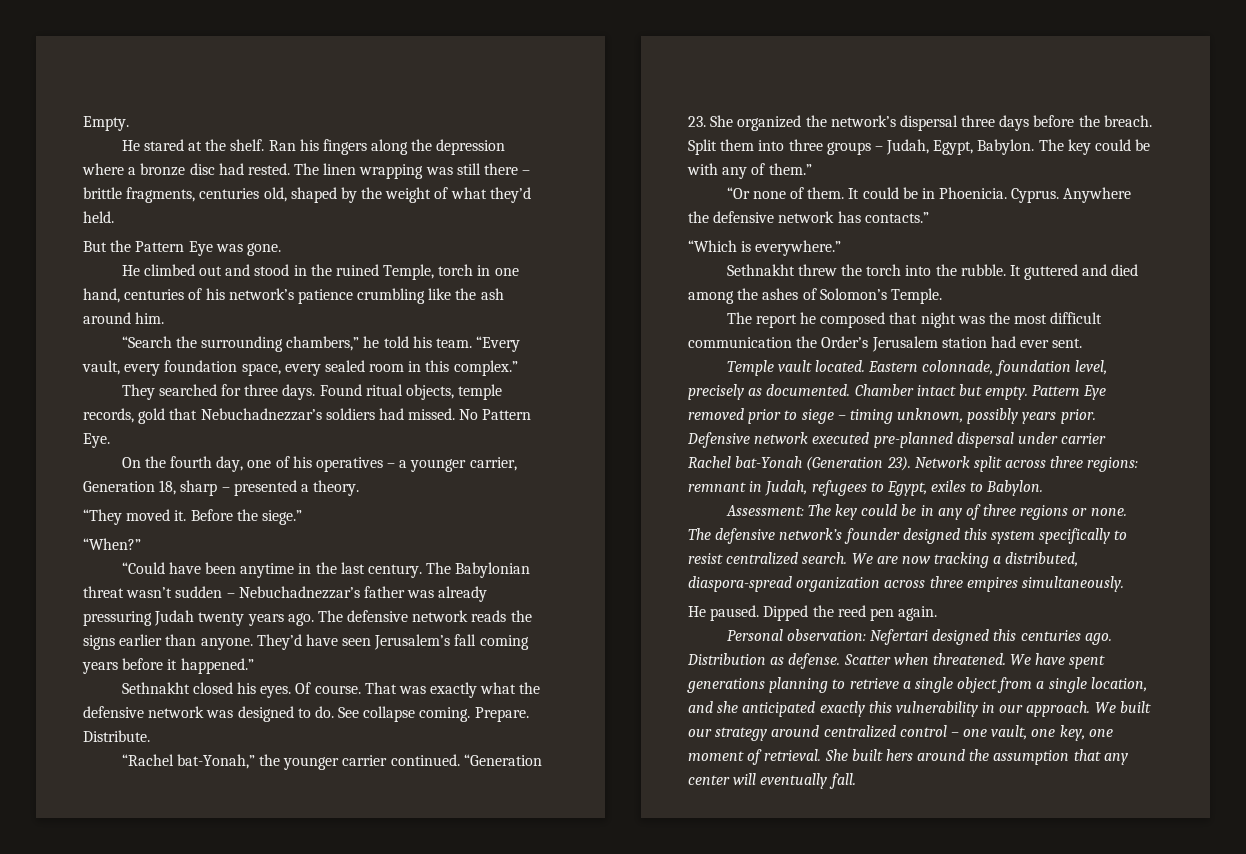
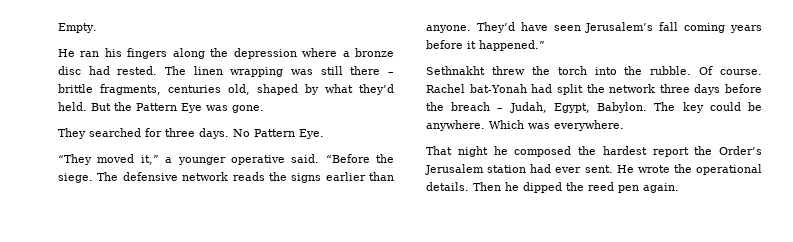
[143,139,296,151] stared at the shelf. Ran -> [80,51,100,57] ran
[361,187,449,203] the weight of -> (319, 89) none
(114, 217) // -> (87, 106) none
[121,264,519,280] [83,288,504,304] [83,312,165,324] [121,336,521,352] [82,360,518,376] // He climbed out and stood in the ruined Temple, torch in one hand, centuries of his network’s patience crumbling like the ash around him. // “Search the surrounding chambers,” he told his team. “Every vault, every foundation space, every sealed room in this complex.” -> (264, 109) none
[319,384,503,400] [83,408,532,424] [83,433,110,448] [121,456,517,472] [83,480,360,496] [83,509,302,525] [83,538,141,550] [121,562,531,578] [83,586,488,602] [83,610,314,626] Found ritual objects, temple records, gold that Nebuchadnezzar’s soldiers had missed. No Pattern Eye. // On the fourth day, one of his operatives – a younger carrier, Generation 18, sharp – presented a theory. // “They moved it. Before the siege.” // “When?” // “Could have been anytime in the last century. The Babylonian threat wasn’t sudden – Nebuchadnezzar’s father was already pressuring Judah twenty years ago. -> [233,129,324,139] [58,154,394,165] [58,173,93,183] No Pattern Eye. // “They moved it,” a younger operative said. “Before the siege.
[192,682,541,698] [83,706,529,722] [83,730,150,742] [121,754,542,770] [688,115,1152,131] [688,139,871,155] closed his eyes. Of course. That was exactly what the defensive network was designed to do. See collapse coming. Prepare. Distribute. // “Rachel bat-Yonah,” the younger carrier continued. “Generation 23. She organized the network’s dispersal three days before the breach. Split them into three groups -> [491,66,762,75] [426,84,762,95] [426,102,491,111] threw the torch into the rubble. Of course. Rachel bat-Yonah had split the network three days before the breach
[687,163,812,179] [726,187,1132,203] [688,211,929,223] [688,240,842,256] [726,264,1139,280] [688,288,942,304] [726,312,1103,328] [688,337,792,348] with any of them.” // “Or none of them. It could be in Phoenicia. Cyprus. Anywhere the defensive network has contacts.” // “Which is everywhere.” // Sethnakht threw the torch into the rubble. It guttered and died among the ashes of Solomon’s Temple. // The report he composed that night was the most difficult communication -> [426,120,624,131] [426,146,689,157] anywhere. Which was everywhere. // That night he composed the hardest report
[726,360,1107,376] [688,384,1107,400] [688,408,1096,424] [687,432,1107,448] [688,456,1139,472] [688,480,1044,496] [725,504,1127,520] [688,528,1128,544] [688,552,1079,568] [688,576,1124,592] [688,605,938,621] [726,629,1112,645] [687,653,1106,669] [687,677,1147,693] [688,701,1151,717] [688,725,1113,741] [688,749,1128,765] [688,773,856,789] // Temple vault located. Eastern colonnade, foundation level, precisely as documented. Chamber intact but empty. Pattern Eye removed prior to siege – timing unknown, possibly years prior. Defensive network executed pre-planned dispersal under carrier Rachel bat-Yonah (Generation 23). Network split across three regions: remnant in Judah, refugees to Egypt, exiles to Babylon. // Assessment: The key could be in any of three regions or none. The defensive network’s founder designed this system specifically to resist centralized search. We are now tracking a distributed, diaspora-spread organization across three empires simultaneously. // He paused. Dipped the reed pen again. // Personal observation: Nefertari designed this centuries ago. Distribution as defense. Scatter when threatened. We have spent generations planning to retrieve a single object from a single location, and she anticipated exactly this vulnerability in our approach. We built our strategy around centralized control – one vault, one key, one moment of retrieval. She built hers around the assumption that any center will eventually fall. -> [616,164,762,175] [426,182,679,193] He wrote the operational details. Then he dipped the reed pen again.

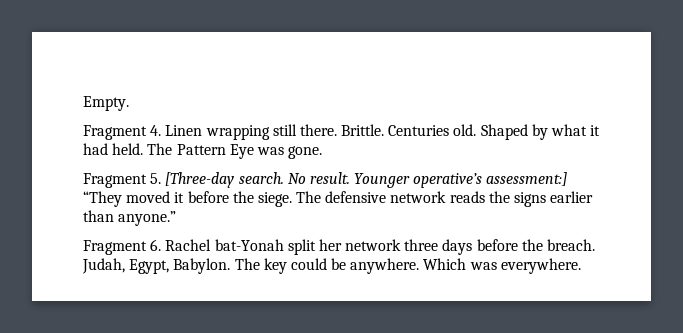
[58,48,395,59] [58,66,394,77] [58,84,394,95] [58,102,264,113] [58,128,324,139] [58,154,370,165] He ran his fingers along the depression where a bronze disc had rested. The linen wrapping was still there – brittle fragments, centuries old, shaped by what they’d held. But the Pattern Eye was gone. // They searched for three days. No Pattern Eye. // “They moved it,” a younger operative said. “Before -> [83,124,601,140] [83,143,323,159] [83,172,568,188] [83,191,229,207] Fragment 4. Linen wrapping still there. Brittle. Centuries old. Shaped by what it had held. The Pattern Eye was gone. // Fragment 5. [Three-day search. No result. Younger operative’s assessment:] “They moved it before
[426,22,762,33] [426,40,545,51] [426,66,762,75] [426,84,605,95] anyone. They’d have seen Jerusalem’s fall coming years before it happened.” // Sethnakht threw the torch into the rubble. Of course. Rachel bat-Yonah had split the -> [118,211,177,226] [83,239,342,255] anyone.” // Fragment 6. Rachel bat-Yonah split her
[451,102,504,111] breach – -> [547,239,596,251] breach.
[426,146,762,157] [425,164,762,175] [426,182,679,193] // That night he composed the hardest report the Order’s Jerusalem station had ever sent. He wrote the operational details. Then he dipped the reed pen again. -> (581, 266) none

